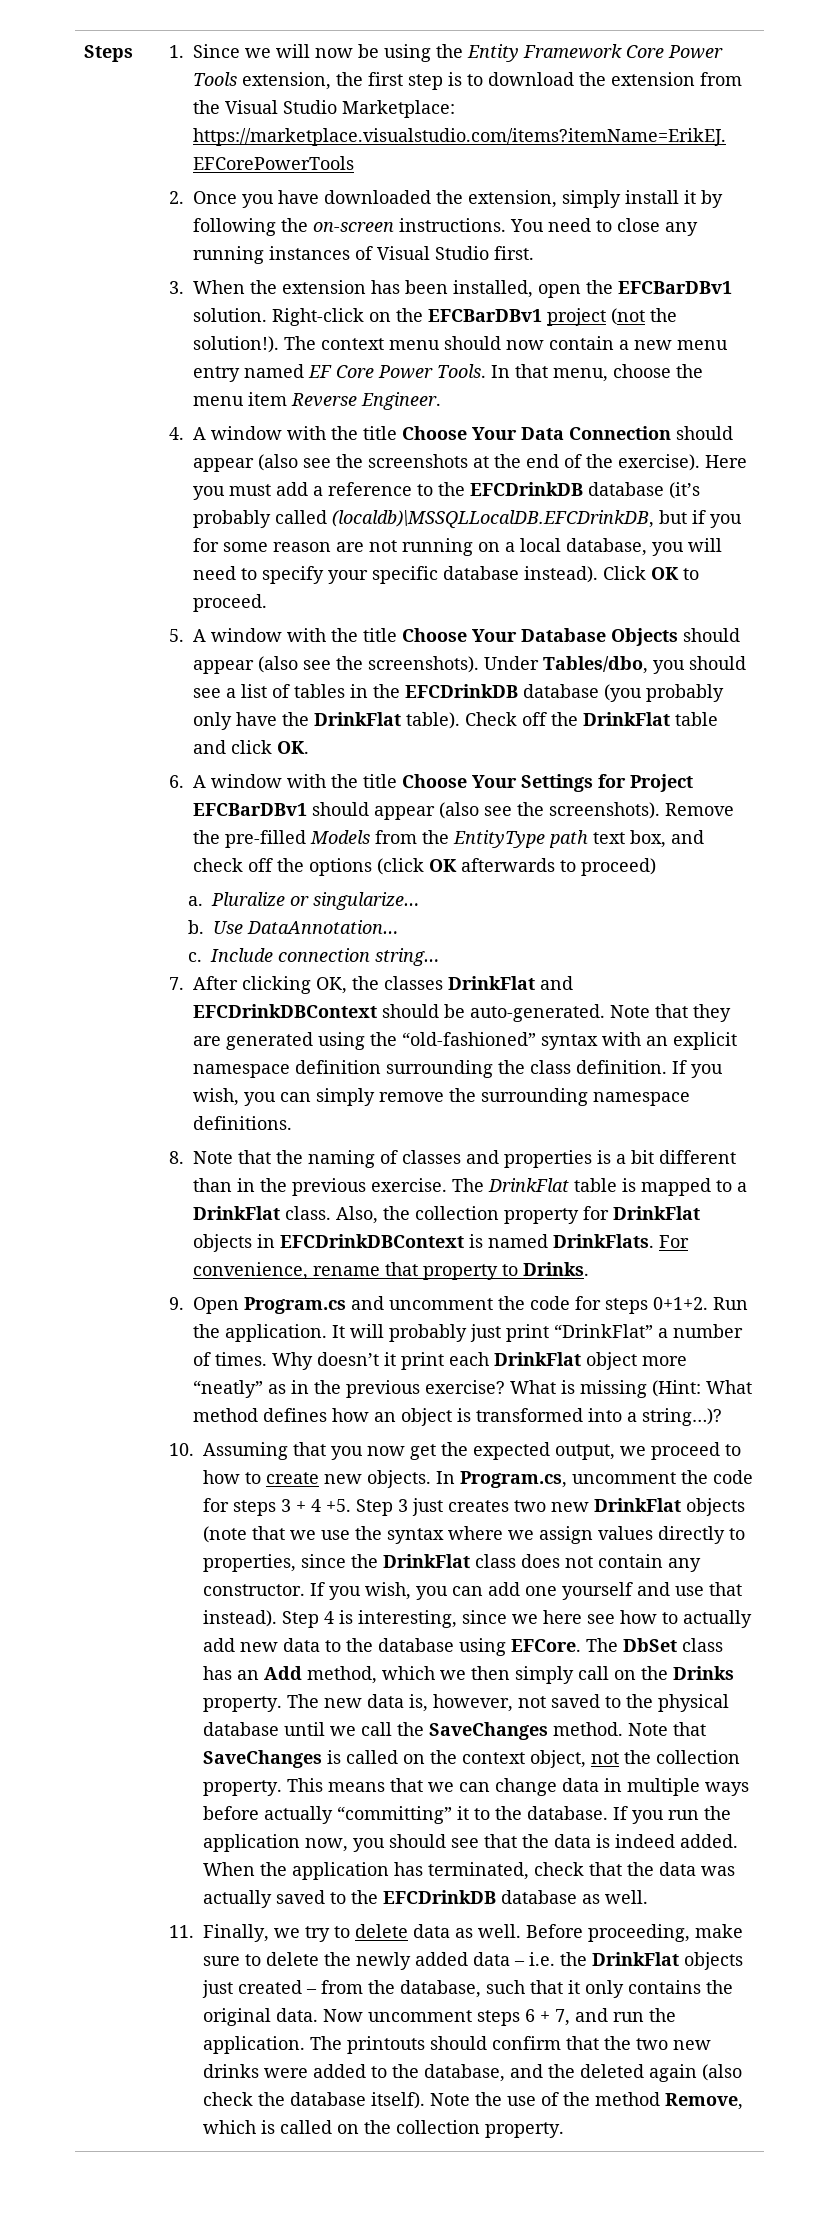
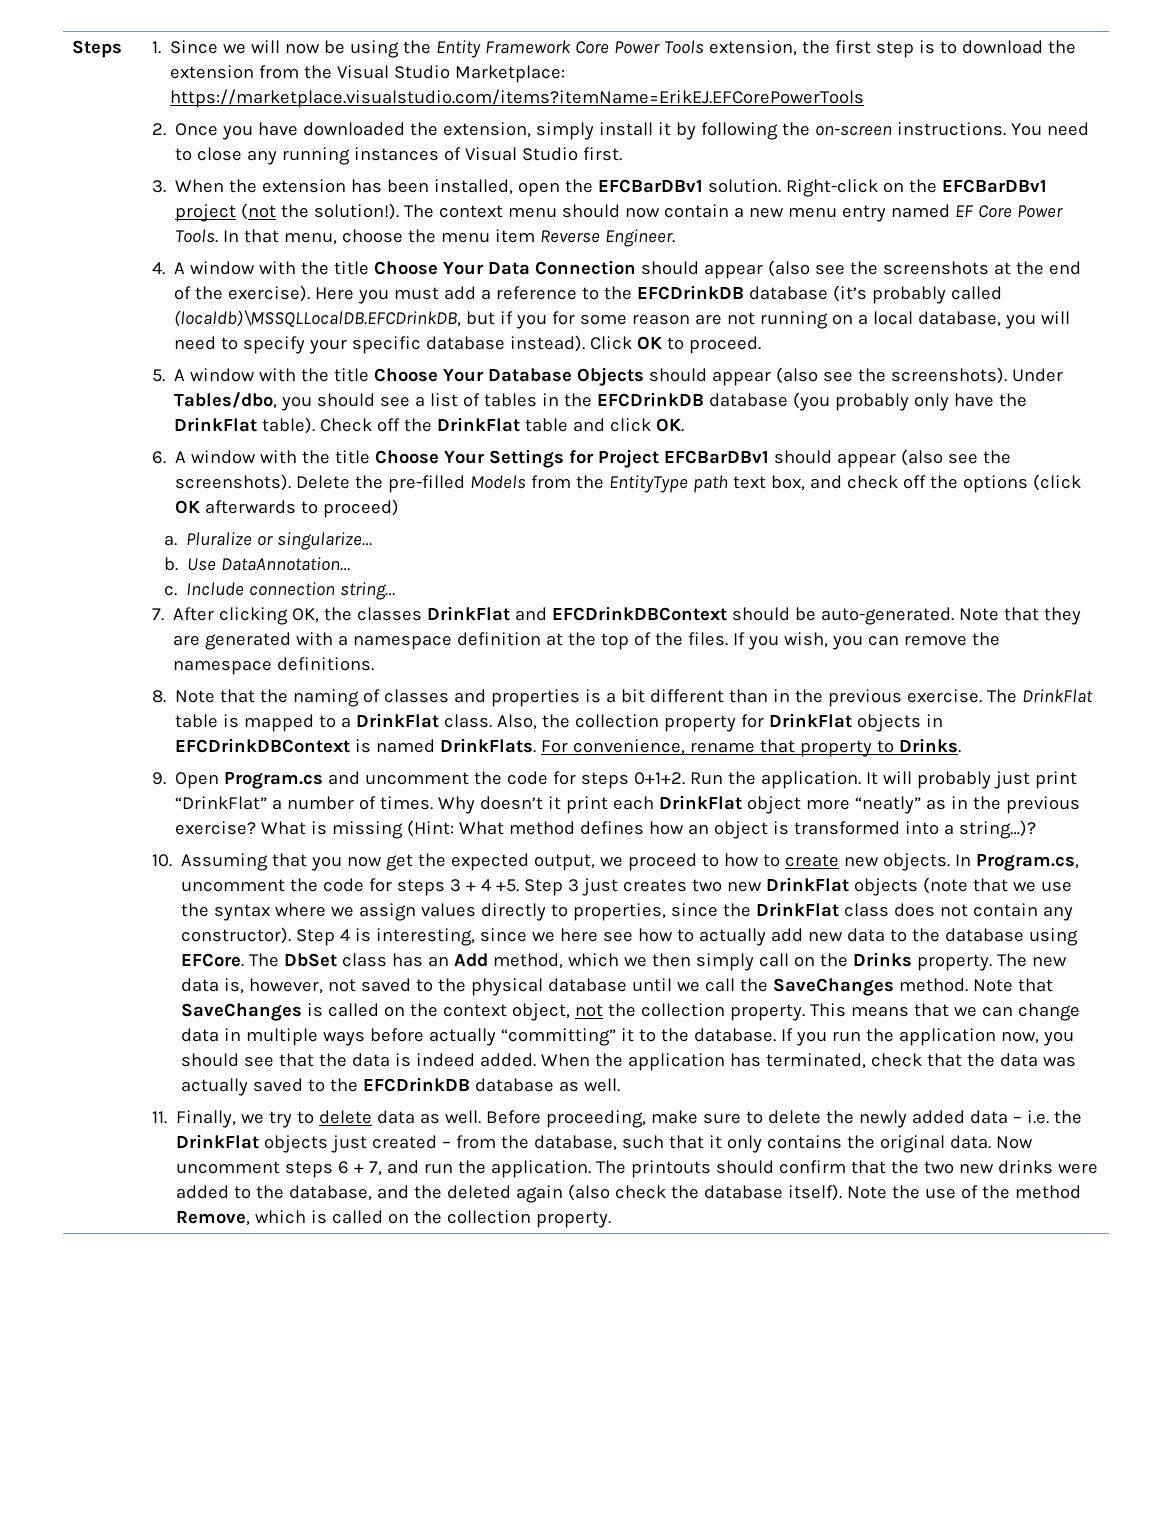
[665,803,735,816] Remove -> [296,475,351,489] Delete
[318,1032,738,1050] [193,1060,724,1078] [193,1088,376,1106] using the “old-fashioned” syntax with an explicit namespace definition surrounding the class definition. If you wish, you can simply -> [296,632,900,650] with a namespace definition at the top of the files. If you wish, you can
[481,1088,589,1106] surrounding -> (1001, 639) none
[203,1582,743,1600] [203,1610,278,1627] constructor. If you wish, you can add one yourself and use that instead). -> [181,927,292,944] constructor).

